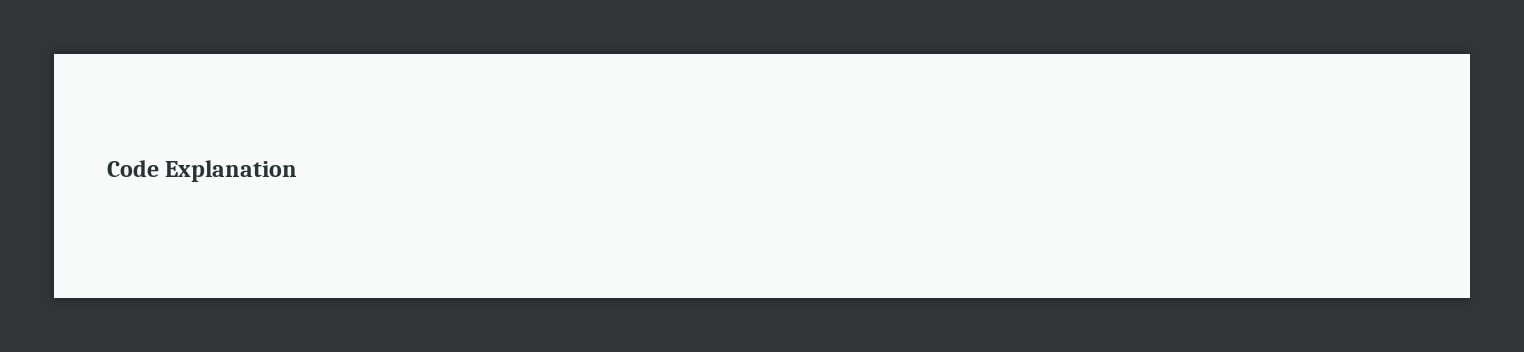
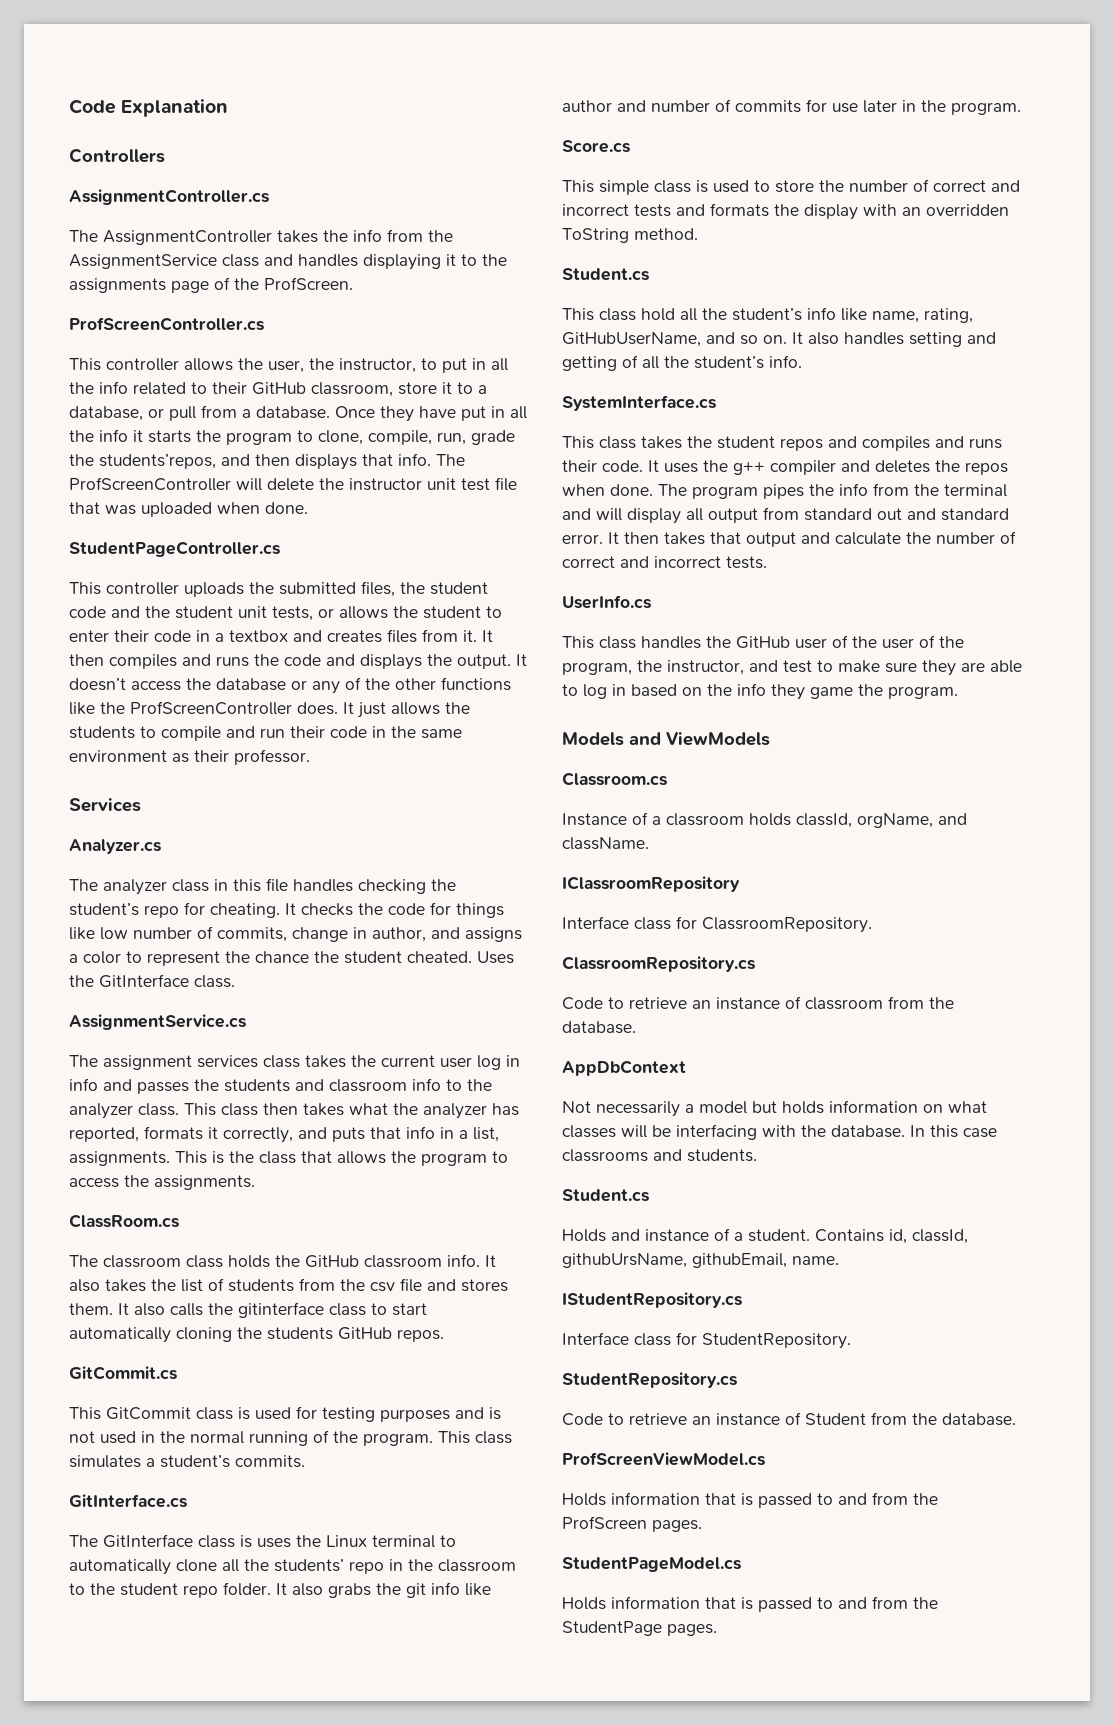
(298, 171) none -> [69,148,165,163] [69,189,269,205] [69,229,453,245] [69,254,507,270] [69,277,353,293] [69,317,264,331] [69,358,508,373] [69,381,487,397] [69,405,527,422] [69,429,515,445] [69,453,465,470] [69,477,517,491] [69,502,308,517] [69,541,280,557] [69,581,488,597] [69,606,502,621] [69,629,493,643] [69,654,527,670] [69,677,511,694] [69,701,470,718] [69,726,462,741] [69,749,310,765] [69,798,141,812] [69,839,161,854] [69,878,456,895] [69,902,504,918] [69,926,522,942] [69,951,514,966] [69,974,235,988] [69,1014,246,1030] [69,1055,520,1070] [69,1078,492,1094] [69,1103,519,1119] [69,1126,499,1143] [69,1151,508,1166] [69,1175,255,1190] [69,1214,179,1228] [69,1254,496,1268] [69,1278,508,1292] [69,1302,427,1318] [69,1327,444,1343] [69,1366,177,1380] [69,1406,501,1422] [69,1430,512,1446] [69,1455,305,1468] [69,1494,187,1508] [69,1534,456,1548] [69,1559,516,1575] [69,1582,491,1598] [562,99,1021,115] [562,140,630,153] [562,179,1020,195] [562,203,1009,220] [562,228,698,243] [562,268,649,281] [562,307,973,323] [562,332,996,347] [562,355,802,371] [562,395,716,411] [562,436,1002,451] [562,460,1008,475] [562,483,1007,499] [562,507,1009,524] [562,531,1016,547] [562,556,767,569] [562,595,651,609] [562,635,964,649] [562,660,1022,676] [562,683,958,700] [562,732,770,746] [562,772,667,786] [562,812,967,828] [562,837,649,850] [562,876,740,892] [562,916,872,933] [562,956,755,972] [562,996,954,1010] [562,1021,636,1034] [562,1060,686,1076] [562,1100,987,1117] [562,1124,997,1140] [562,1149,757,1162] [562,1189,649,1202] [562,1228,968,1244] [562,1253,839,1268] [562,1292,742,1308] [562,1332,851,1349] [562,1372,737,1388] [562,1412,1016,1426] [562,1452,765,1466] [562,1492,938,1508] [562,1516,702,1532] [562,1557,741,1572] [562,1596,938,1612] [562,1621,717,1636] // Controllers // AssignmentController.cs // The AssignmentController takes the info from the AssignmentService class and handles displaying it to the assignments page of the ProfScreen. // ProfScreenController.cs // This controller allows the user, the instructor, to put in all the info related to their GitHub classroom, store it to a database, or pull from a database. Once they have put in all the info it starts the program to clone, compile, run, grade the students’repos, and then displays that info. The ProfScreenController will delete the instructor unit test file that was uploaded when done. // StudentPageController.cs // This controller uploads the submitted files, the student code and the student unit tests, or allows the student to enter their code in a textbox and creates files from it. It then compiles and runs the code and displays the output. It doesn’t access the database or any of the other functions like the ProfScreenController does. It just allows the students to compile and run their code in the same environment as their professor. // Services // Analyzer.cs // The analyzer class in this file handles checking the student’s repo for cheating. It checks the code for things like low number of commits, change in author, and assigns a color to represent the chance the student cheated. Uses the GitInterface class. // AssignmentService.cs // The assignment services class takes the current user log in info and passes the students and classroom info to the analyzer class. This class then takes what the analyzer has reported, formats it correctly, and puts that info in a list, assignments. This is the class that allows the program to access the assignments. // ClassRoom.cs // The classroom class holds the GitHub classroom info. It also takes the list of students from the csv file and stores them. It also calls the gitinterface class to start automatically cloning the students GitHub repos. // GitCommit.cs // This GitCommit class is used for testing purposes and is not used in the normal running of the program. This class simulates a student’s commits. // GitInterface.cs // The GitInterface class is uses the Linux terminal to automatically clone all the students’ repo in the classroom to the student repo folder. It also grabs the git info like author and number of commits for use later in the program. // Score.cs // This simple class is used to store the number of correct and incorrect tests and formats the display with an overridden ToString method. // Student.cs // This class hold all the student’s info like name, rating, GitHubUserName, and so on. It also handles setting and getting of all the student’s info. // SystemInterface.cs // This class takes the student repos and compiles and runs their code. It uses the g++ compiler and deletes the repos when done. The program pipes the info from the terminal and will display all output from standard out and standard error. It then takes that output and calculate the number of correct and incorrect tests. // UserInfo.cs // This class handles the GitHub user of the user of the program, the instructor, and test to make sure they are able to log in based on the info they game the program. // Models and ViewModels // Classroom.cs // Instance of a classroom holds classId, orgName, and className. // IClassroomRepository // Interface class for ClassroomRepository. // ClassroomRepository.cs // Code to retrieve an instance of classroom from the database. // AppDbContext // Not necessarily a model but holds information on what classes will be interfacing with the database. In this case classrooms and students. // Student.cs // Holds and instance of a student. Contains id, classId, githubUrsName, githubEmail, name. // IStudentRepository.cs // Interface class for StudentRepository. // StudentRepository.cs // Code to retrieve an instance of Student from the database. // ProfScreenViewModel.cs // Holds information that is passed to and from the ProfScreen pages. // StudentPageModel.cs // Holds information that is passed to and from the StudentPage pages.

